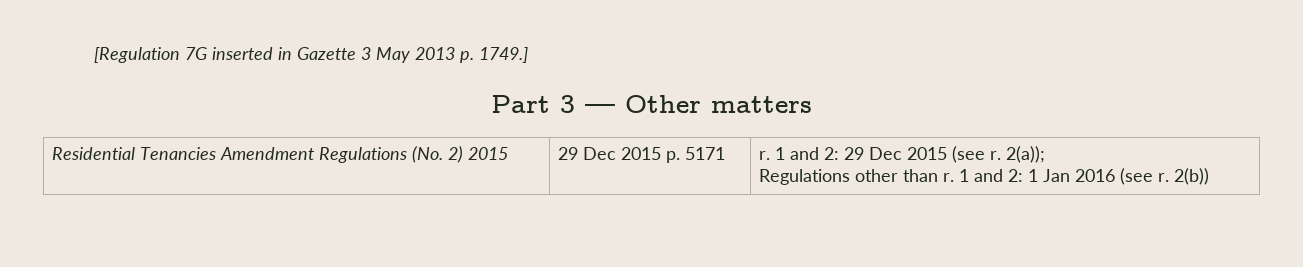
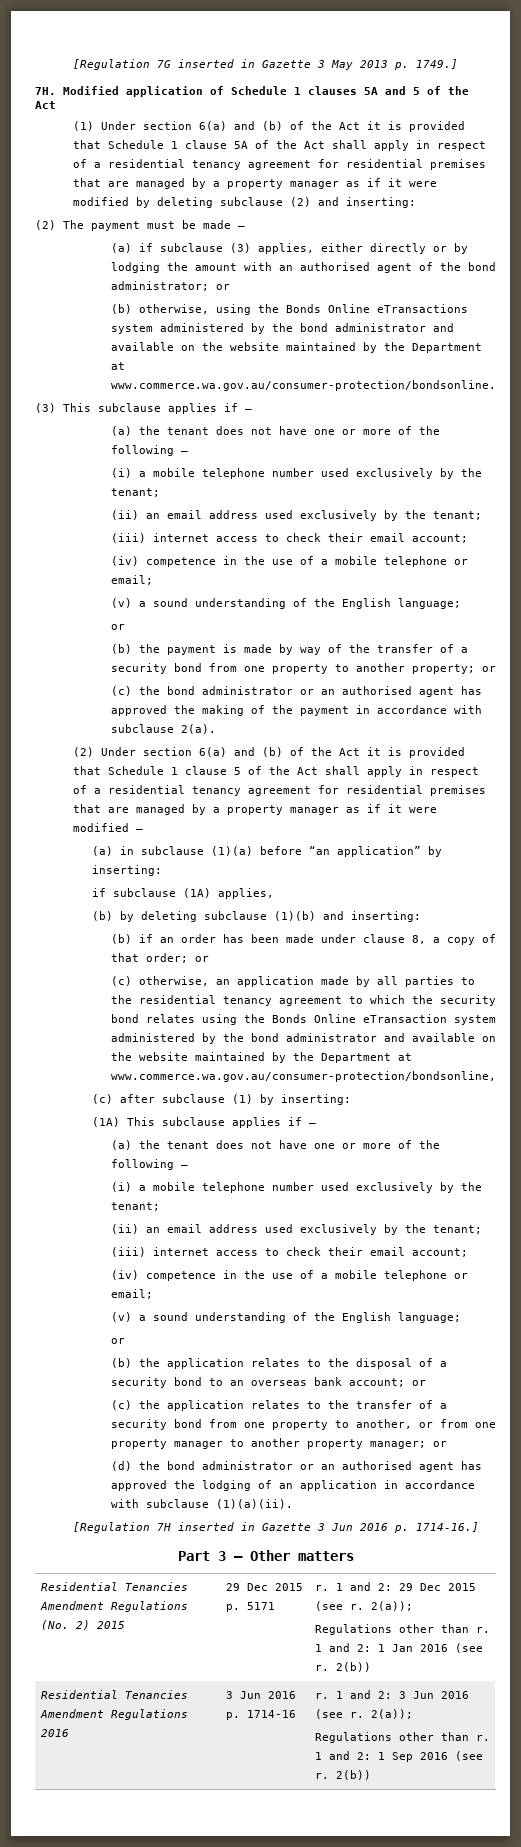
(529, 55) none -> [35,86,469,97] [35,101,56,109] [72,121,465,132] [72,140,486,151] [72,159,486,170] [72,178,437,189] [72,197,416,208] [35,220,245,231] [110,243,468,254] [110,262,496,273] [110,281,230,291] [110,304,468,315] [110,323,454,334] [110,342,482,353] [110,362,125,370] [110,380,496,391] [35,403,252,414] [110,426,440,436] [110,445,188,456] [110,468,482,479] [110,488,160,497] [110,510,482,521] [110,533,468,543] [110,556,468,567] [110,575,153,585] [110,598,461,609] [110,624,125,630] [110,644,468,655] [110,663,496,674] [110,686,482,697] [110,705,482,716] [110,724,216,734] [72,747,465,758] [72,766,479,777] [72,785,486,796] [72,804,437,815] [72,823,143,832] [91,846,442,857] [91,865,162,876] [91,888,274,899] [91,911,421,922] [110,934,496,945] [110,953,209,963] [110,976,475,987] [110,995,496,1006] [110,1014,496,1025] [110,1033,496,1044] [110,1052,412,1063] [110,1071,496,1082] [91,1094,351,1105] [91,1117,316,1128] [110,1140,440,1150] [110,1159,188,1170] [110,1182,482,1193] [110,1202,160,1211] [110,1224,482,1235] [110,1247,468,1257] [110,1270,468,1281] [110,1289,153,1299] [110,1312,461,1323] [110,1338,125,1344] [110,1358,447,1369] [110,1377,426,1388] [110,1400,447,1411] [110,1419,496,1430] [110,1438,447,1449] [110,1461,482,1472] [110,1480,475,1491] [110,1499,293,1509] [72,1522,479,1533] // 7H. Modified application of Schedule 1 clauses 5A and 5 of the Act // (1) Under section 6(a) and (b) of the Act it is provided that Schedule 1 clause 5A of the Act shall apply in respect of a residential tenancy agreement for residential premises that are managed by a property manager as if it were modified by deleting subclause (2) and inserting: // (2) The payment must be made — // (a) if subclause (3) applies, either directly or by lodging the amount with an authorised agent of the bond administrator; or // (b) otherwise, using the Bonds Online eTransactions system administered by the bond administrator and available on the website maintained by the Department at www.commerce.wa.gov.au/consumer-protection/bondsonline. // (3) This subclause applies if — // (a) the tenant does not have one or more of the following — // (i) a mobile telephone number used exclusively by the tenant; // (ii) an email address used exclusively by the tenant; // (iii) internet access to check their email account; // (iv) competence in the use of a mobile telephone or email; // (v) a sound understanding of the English language; // or // (b) the payment is made by way of the transfer of a security bond from one property to another property; or // (c) the bond administrator or an authorised agent has approved the making of the payment in accordance with subclause 2(a). // (2) Under section 6(a) and (b) of the Act it is provided that Schedule 1 clause 5 of the Act shall apply in respect of a residential tenancy agreement for residential premises that are managed by a property manager as if it were modified — // (a) in subclause (1)(a) before “an application” by inserting: // if subclause (1A) applies, // (b) by deleting subclause (1)(b) and inserting: // (b) if an order has been made under clause 8, a copy of that order; or // (c) otherwise, an application made by all parties to the residential tenancy agreement to which the security bond relates using the Bonds Online eTransaction system administered by the bond administrator and available on the website maintained by the Department at www.commerce.wa.gov.au/consumer-protection/bondsonline, // (c) after subclause (1) by inserting: // (1A) This subclause applies if — // (a) the tenant does not have one or more of the following — // (i) a mobile telephone number used exclusively by the tenant; // (ii) an email address used exclusively by the tenant; // (iii) internet access to check their email account; // (iv) competence in the use of a mobile telephone or email; // (v) a sound understanding of the English language; // or // (b) the application relates to the disposal of a security bond to an overseas bank account; or // (c) the application relates to the transfer of a security bond from one property to another, or from one property manager to another property manager; or // (d) the bond administrator or an authorised agent has approved the lodging of an application in accordance with subclause (1)(a)(ii). // [Regulation 7H inserted in Gazette 3 Jun 2016 p. 1714-16.]
(1210, 176) none -> [40,1690,188,1699] [39,1709,188,1720] [40,1729,69,1737] [225,1691,296,1699] [225,1710,296,1720] [314,1690,469,1699] [314,1709,413,1719] [314,1732,490,1743] [314,1751,483,1762] [314,1770,371,1780] // Residential Tenancies Amendment Regulations 2016 | 3 Jun 2016 p. 1714-16 | r. 1 and 2: 3 Jun 2016 (see r. 2(a)); // Regulations other than r. 1 and 2: 1 Sep 2016 (see r. 2(b))

